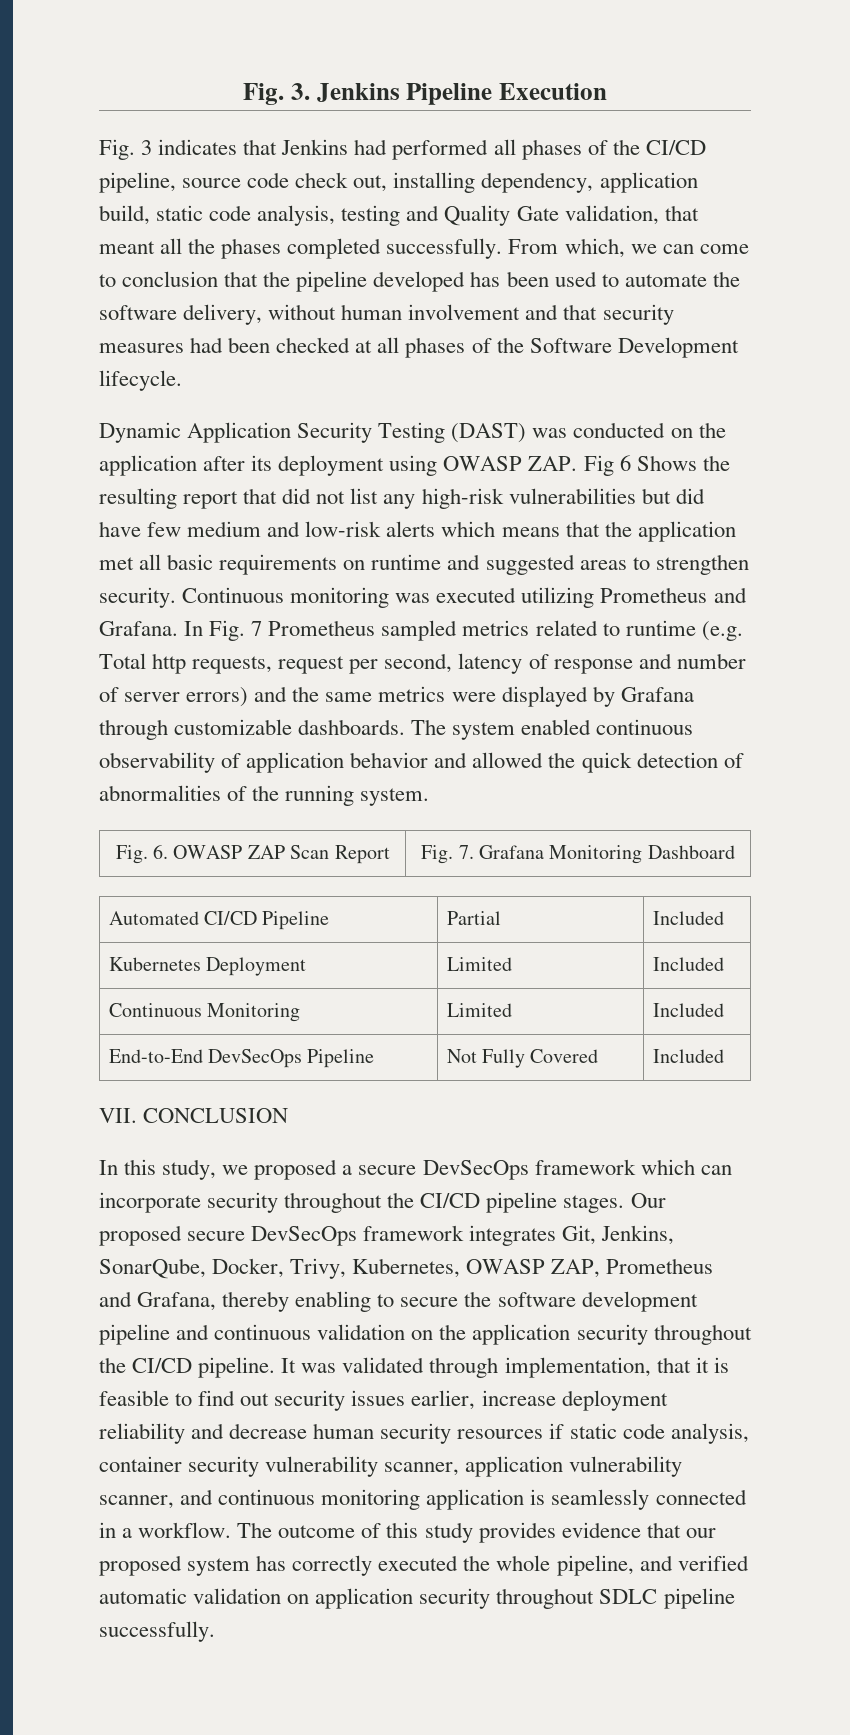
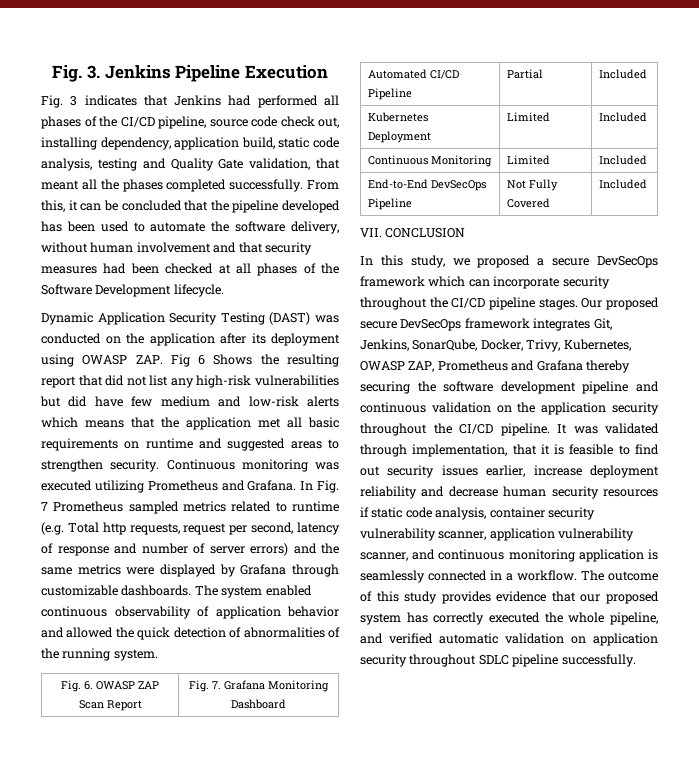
[564,238,749,258] [99,271,219,287] which, we can come to conclusion -> [41,200,182,212] this, it can be concluded
[137,1291,459,1312] Grafana, thereby enabling to secure -> [536,360,630,373] [360,381,410,394] Grafana thereby securing

